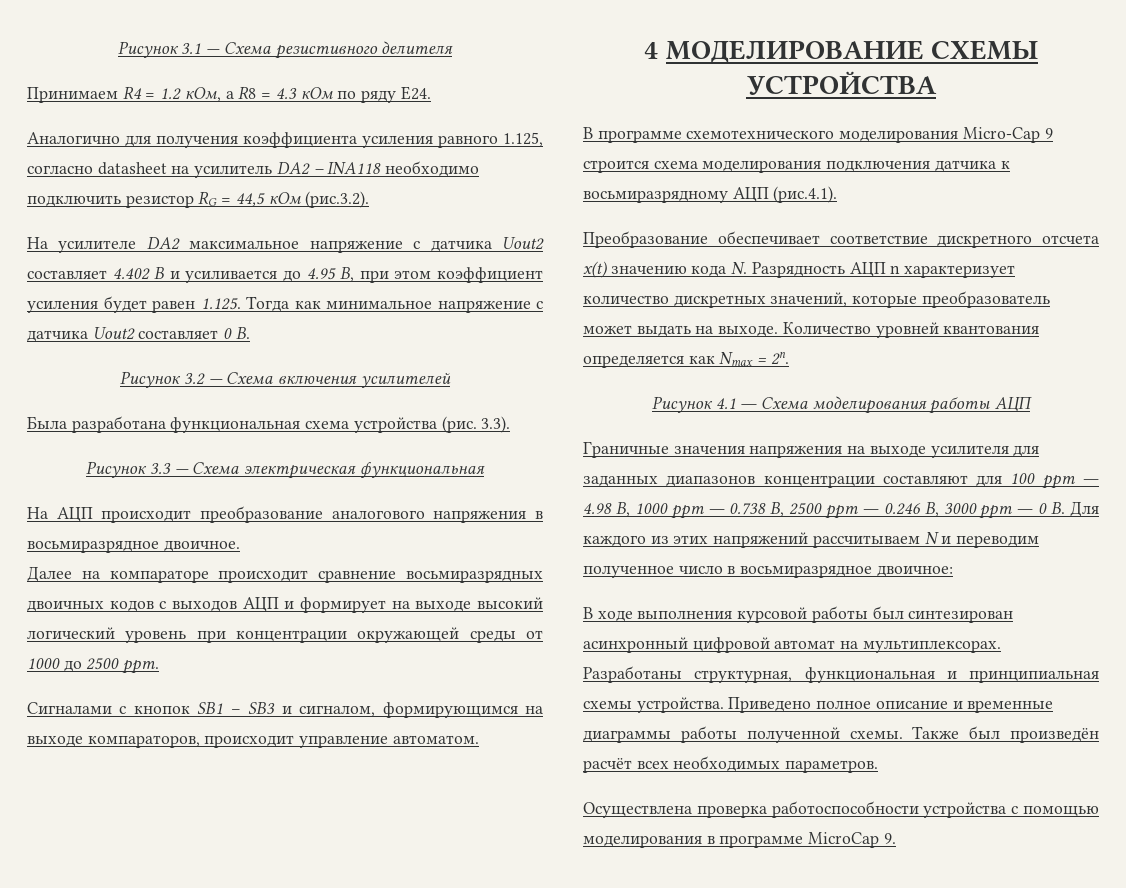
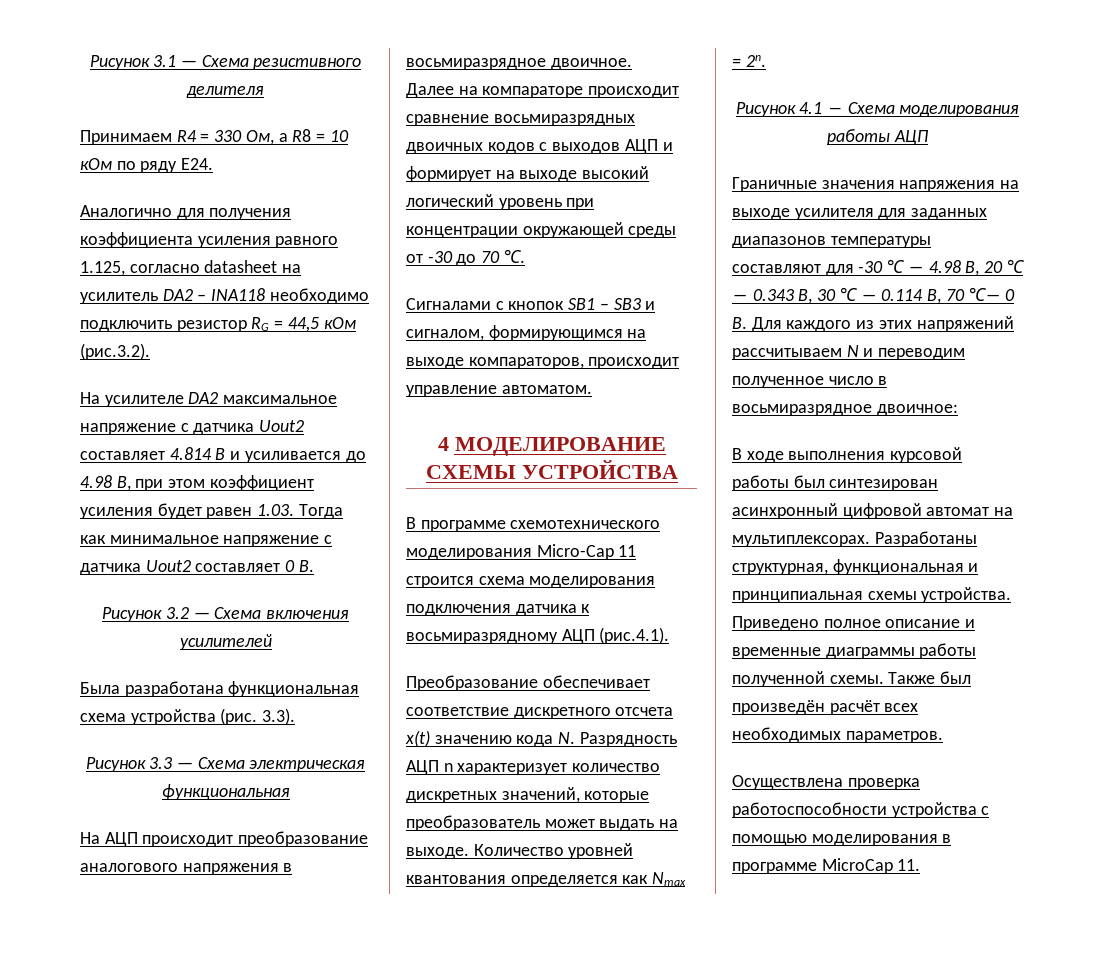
[160,87,221,102] 1.2 кОм, -> [214,130,274,145] 330 Ом,
[275,88,297,99] 4.3 -> [329,130,349,142] 10
[112,268,150,280] 4.402 -> [169,447,212,460] 4.814
[306,268,336,280] 4.95 -> [80,475,112,488] 4.98
[200,298,241,310] 1.125. -> [257,504,295,516] 1.03.
[27,658,160,674] 1000 до 2500 ppm. -> [427,249,525,266] -30 до 70 ℃.
[1044,128,1053,139] 9 -> [618,545,637,557] 11
[763,475,875,488] концентрации -> [830,236,931,248] температуры
[1010,473,1075,489] 100 ppm -> [858,259,905,273] -30 ℃
[634,502,1034,519] 1000 ppm ― 0.738 В, 2500 ppm ― 0.246 В, 3000 ppm ― -> [984,259,1024,273] [732,287,1001,304] 20 ℃ ― 0.343 В, 30 ℃ ― 0.114 В, 70 ℃―
[883,833,896,844] 9. -> [897,859,921,871] 11.

